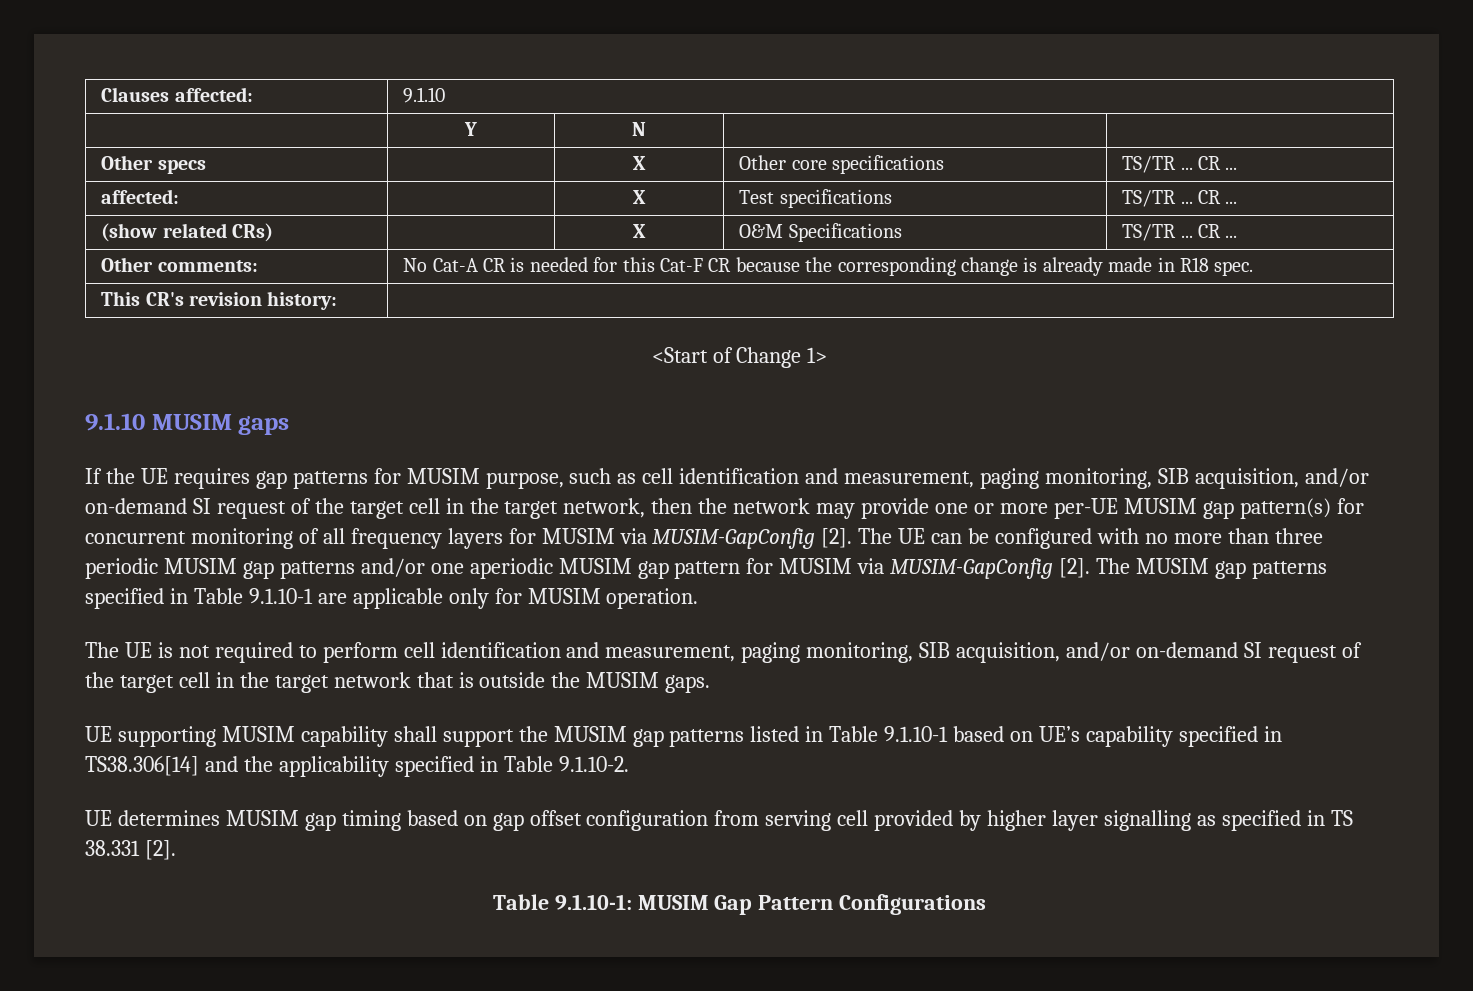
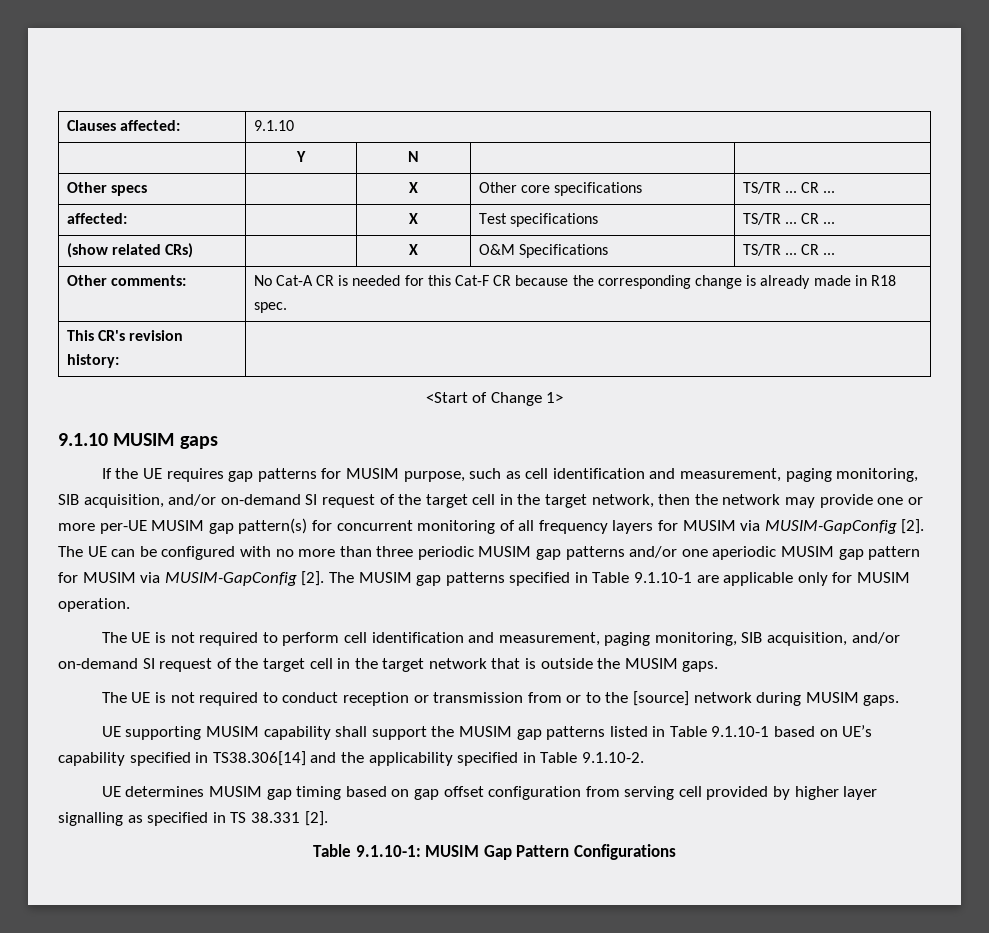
(711, 684) none -> [101,691,900,706] // The UE is not required to conduct reception or transmission from or to the [source] network during MUSIM gaps.

